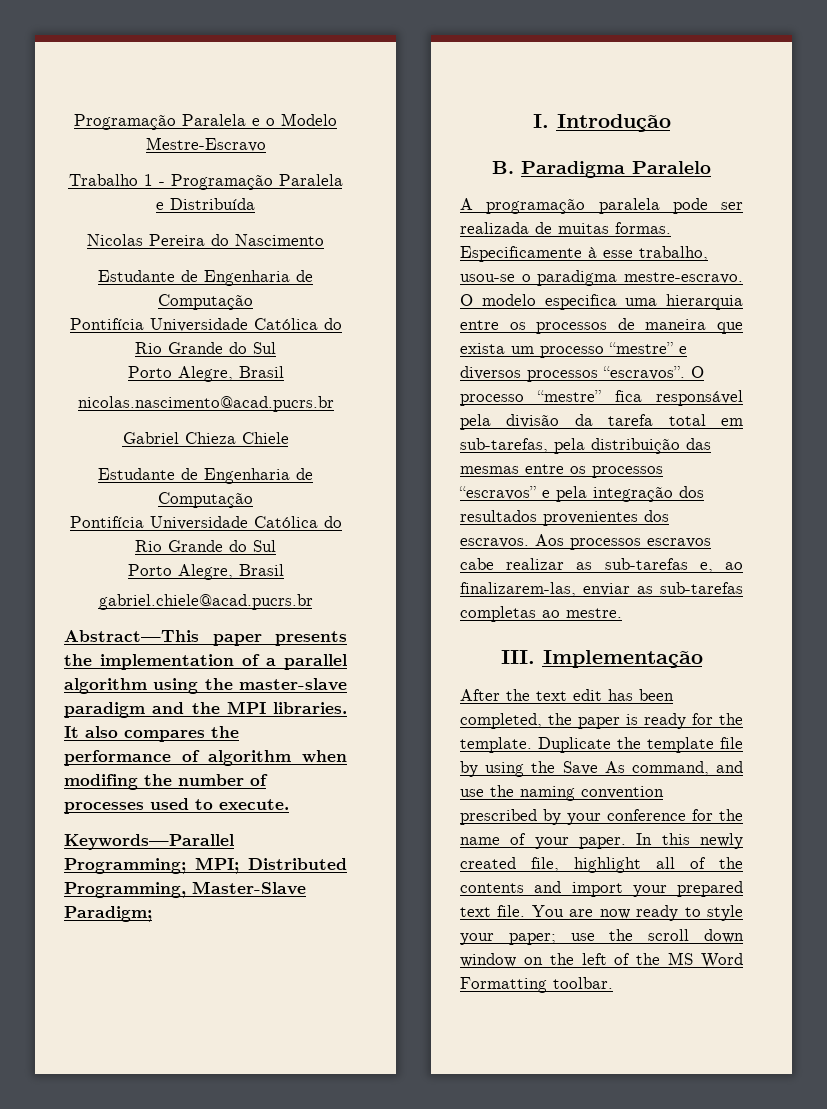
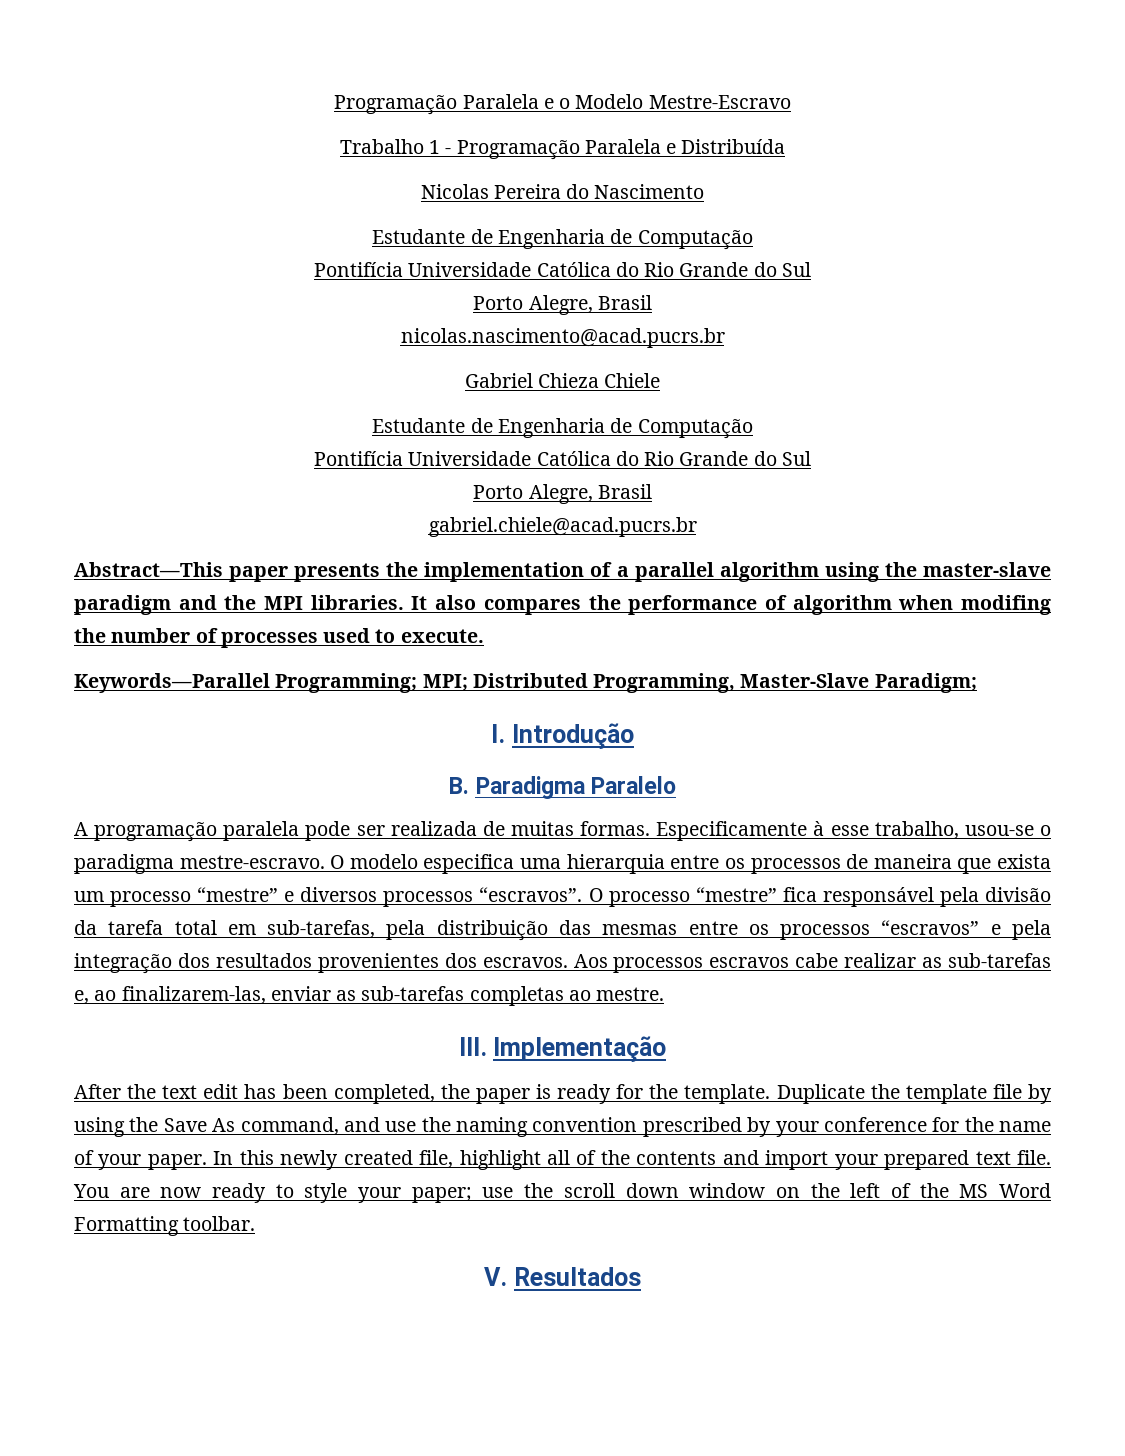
(613, 983) none -> [484,1267,641,1286] // V. Resultados

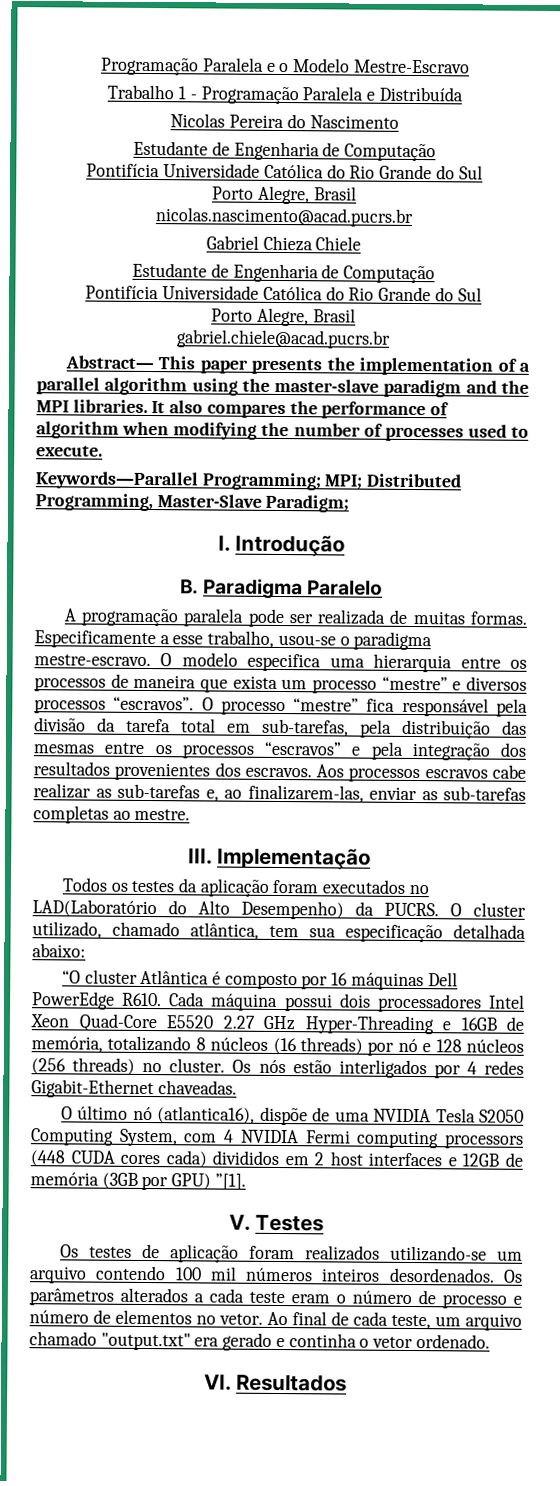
[74,562,223,577] Abstract—This -> [64,355,196,370] Abstract— This
[961,595,1052,615] modifing -> [173,422,258,440] modifying
[813,821,825,836] à -> [159,635,170,645] a
[74,1084,1052,1104] [74,1117,1051,1137] [74,1150,1052,1170] [73,1183,1052,1203] [74,1216,256,1236] [484,1267,508,1286] After the text edit has been completed, the paper is ready for the template. Duplicate the template file by using the Save As command, and use the naming convention prescribed by your conference for the name of your paper. In this newly created file, highlight all of the contents and import your prepared text file. You are now ready to style your paper; use the scroll down window on the left of the MS Word Formatting toolbar. // V. -> [61,877,429,897] [32,899,526,920] [32,921,526,943] [32,943,86,958] [61,969,458,991] [31,991,525,1013] [30,1013,524,1035] [31,1035,524,1056] [31,1057,524,1079] [31,1079,237,1099] [60,1105,524,1126] [30,1128,524,1149] [30,1150,523,1168] [30,1172,246,1191] [228,1214,325,1232] [59,1243,523,1263] [29,1265,523,1284] [29,1287,522,1309] [29,1309,522,1331] [29,1331,490,1351] [203,1374,232,1391] Todos os testes da aplicação foram executados no LAD(Laboratório do Alto Desempenho) da PUCRS. O cluster utilizado, chamado atlântica, tem sua especificação detalhada abaixo: // “O cluster Atlântica é composto por 16 máquinas Dell PowerEdge R610. Cada máquina possui dois processadores Intel Xeon Quad-Core E5520 2.27 GHz Hyper-Threading e 16GB de memória, totalizando 8 núcleos (16 threads) por nó e 128 núcleos (256 threads) no cluster. Os nós estão interligados por 4 redes Gigabit-Ethernet chaveadas. // O último nó (atlantica16), dispõe de uma NVIDIA Tesla S2050 Computing System, com 4 NVIDIA Fermi computing processors (448 CUDA cores cada) divididos em 2 host interfaces e 12GB de memória (3GB por GPU) ”[1]. // V. Testes // Os testes de aplicação foram realizados utilizando-se um arquivo contendo 100 mil números inteiros desordenados. Os parâmetros alterados a cada teste eram o número de processo e número de elementos no vetor. Ao final de cada teste, um arquivo chamado "output.txt" era gerado e continha o vetor ordenado. // VI.

